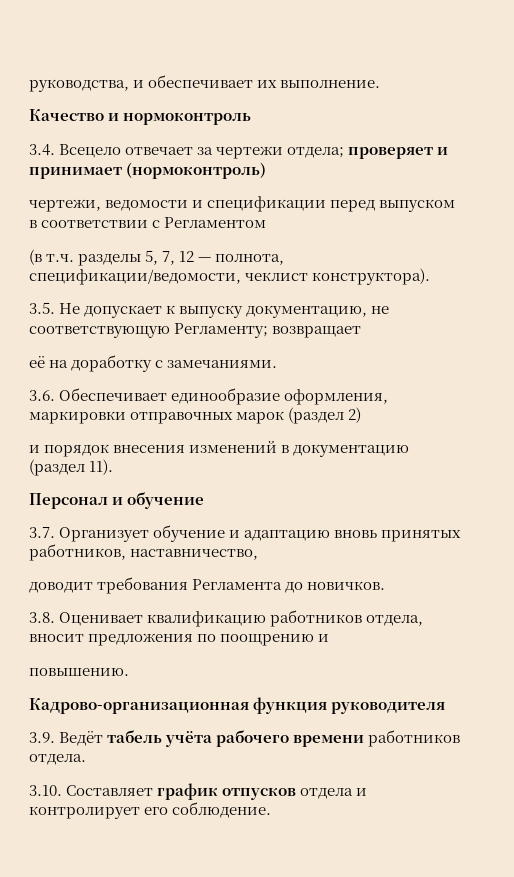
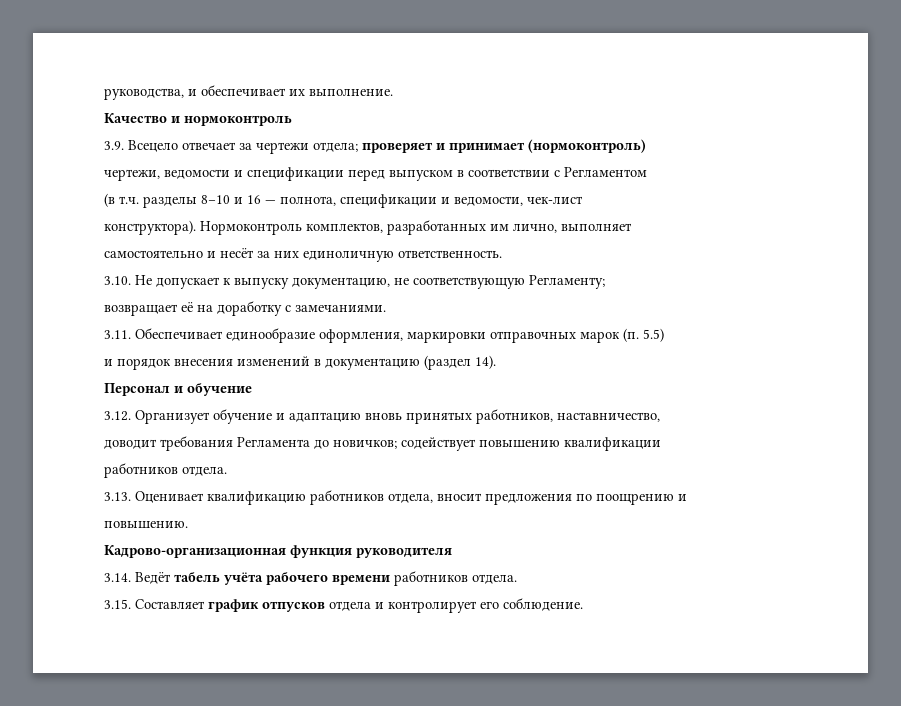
[29,144,55,156] 3.4. -> [104,141,124,150] 3.9.
[145,250,285,265] [29,268,431,285] [29,302,55,314] 5, 7, 12 — полнота, спецификации/ведомости, чеклист конструктора). // 3.5. -> [201,194,583,208] [104,220,632,235] [104,248,502,262] [104,276,131,285] 8–10 и 16 — полнота, спецификации и ведомости, чек-лист // конструктора). Нормоконтроль комплектов, разработанных им лично, выполняет // самостоятельно и несёт за них единоличную ответственность. // 3.10.
(269, 330) none -> (605, 282) //
(362, 332) // -> (178, 310) none
[29,390,55,401] 3.6. -> [104,330,131,339] 3.11.
[288,407,362,424] (раздел 2) -> [623,328,664,342] (п. 5.5)
[89,459,114,475] 11). -> [475,355,496,369] 14).
[29,527,55,538] 3.7. -> [104,411,131,421] 3.12.
[307,581,386,590] [29,612,55,623] новичков. // 3.8. -> [333,437,661,451] [104,463,227,478] [104,492,131,501] новичков; содействует повышению квалификации // работников отдела. // 3.13.
[29,732,55,743] 3.9. -> [104,573,131,582] 3.14.
[29,785,62,796] 3.10. -> [104,599,131,609] 3.15.

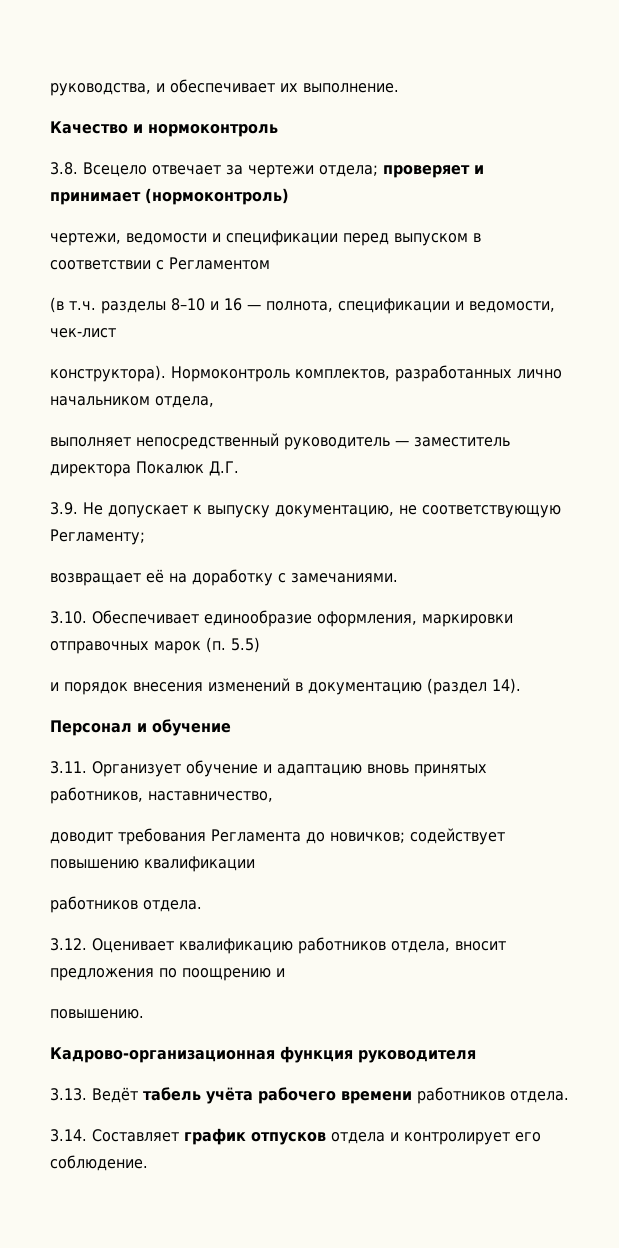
[104,141,124,150] 3.9. -> [50,162,78,175] 3.8.
[490,223,632,233] [104,248,502,262] [104,276,131,285] им лично, выполняет // самостоятельно и несёт за них единоличную ответственность. // 3.10. -> [517,369,562,379] [50,396,214,408] [50,433,510,450] [50,461,239,477] [50,502,78,515] лично начальником отдела, // выполняет непосредственный руководитель — заместитель директора Покалюк Д.Г. // 3.9.
[104,330,131,339] 3.11. -> [50,611,87,624] 3.10.
[104,411,131,421] 3.12. -> [50,761,87,774] 3.11.
[104,492,131,501] 3.13. -> [50,938,87,951] 3.12.
[104,573,131,582] 3.14. -> [50,1088,87,1101] 3.13.
[104,599,131,609] 3.15. -> [50,1129,87,1142] 3.14.

